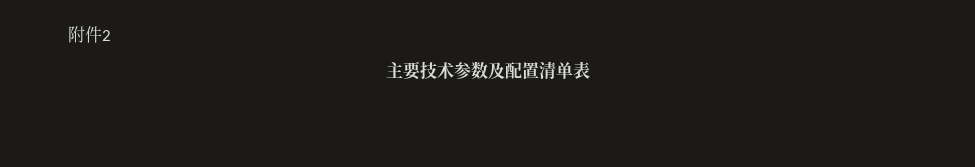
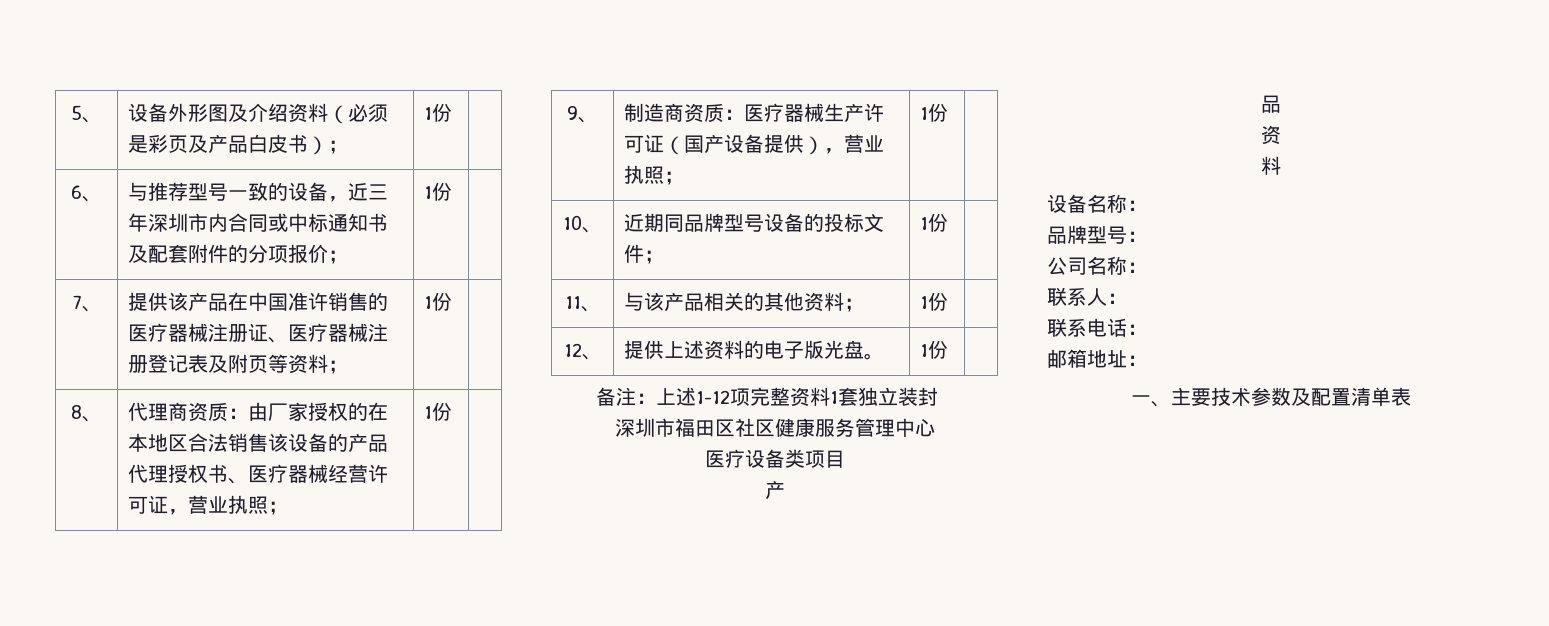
[68,26,111,43] 附件2 // -> [71,105,102,123] [128,103,389,124] [128,134,349,155] [424,103,453,122] [71,185,102,202] [128,182,389,202] [128,213,389,232] [128,244,349,264] [424,182,453,201] [71,295,102,312] [128,292,389,311] [128,323,389,343] [128,354,349,374] [424,292,453,311] [71,405,102,422] [128,402,389,422] [128,433,389,452] [128,464,389,484] [128,495,289,515] [424,402,453,421] [567,106,598,123] [624,103,885,123] [624,134,885,155] [624,165,685,185] [920,103,949,122] [563,215,602,233] [624,213,885,232] [624,244,665,264] [920,213,949,232] [564,296,601,312] [624,292,865,312] [920,292,949,311] [563,343,602,360] [624,340,885,360] [920,340,949,359] [595,387,938,407] [614,418,935,437] [704,449,845,468] [764,480,785,499] [1260,95,1281,113] [1260,125,1281,145] [1260,156,1281,175] [1047,194,1147,213] [1047,225,1147,244] [1047,256,1147,275] [1047,287,1127,306] [1047,318,1147,337] [1047,349,1147,368] [1130,395,1171,407] 5、 | 设备外形图及介绍资料（必须是彩页及产品白皮书）； | 1份 | // 6、 | 与推荐型号一致的设备，近三年深圳市内合同或中标通知书及配套附件的分项报价； | 1份 | // 7、 | 提供该产品在中国准许销售的医疗器械注册证、医疗器械注册登记表及附页等资料； | 1份 | // 8、 | 代理商资质：由厂家授权的在本地区合法销售该设备的产品代理授权书、医疗器械经营许可证，营业执照； | 1份 | // 9、 | 制造商资质：医疗器械生产许可证（国产设备提供），营业执照； | 1份 | // 10、 | 近期同品牌型号设备的投标文件； | 1份 | // 11、 | 与该产品相关的其他资料； | 1份 | // 12、 | 提供上述资料的电子版光盘。 | 1份 | // 备注：上述1-12项完整资料1套独立装封 // 深圳市福田区社区健康服务管理中心 // 医疗设备类项目 // 产 // 品 // 资 // 料 // 设备名称： // 品牌型号： // 公司名称： // 联系人： // 联系电话： // 邮箱地址： // 一、

